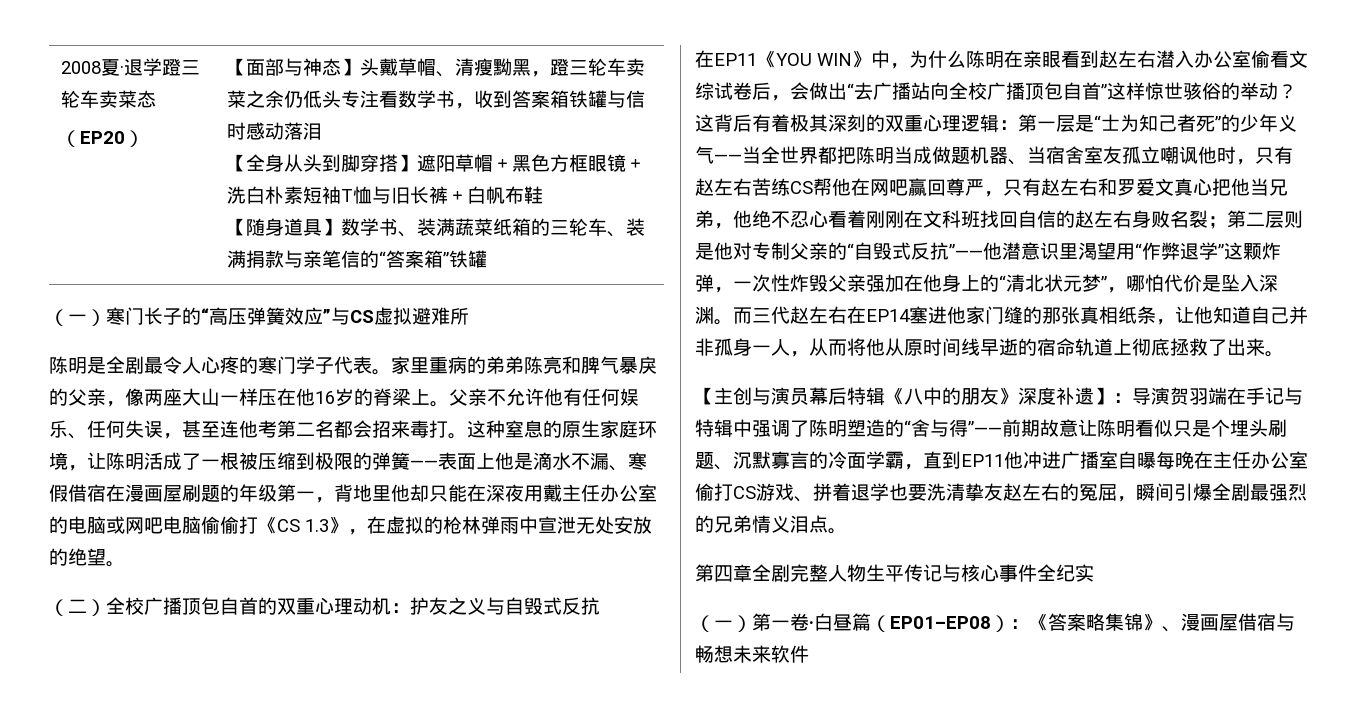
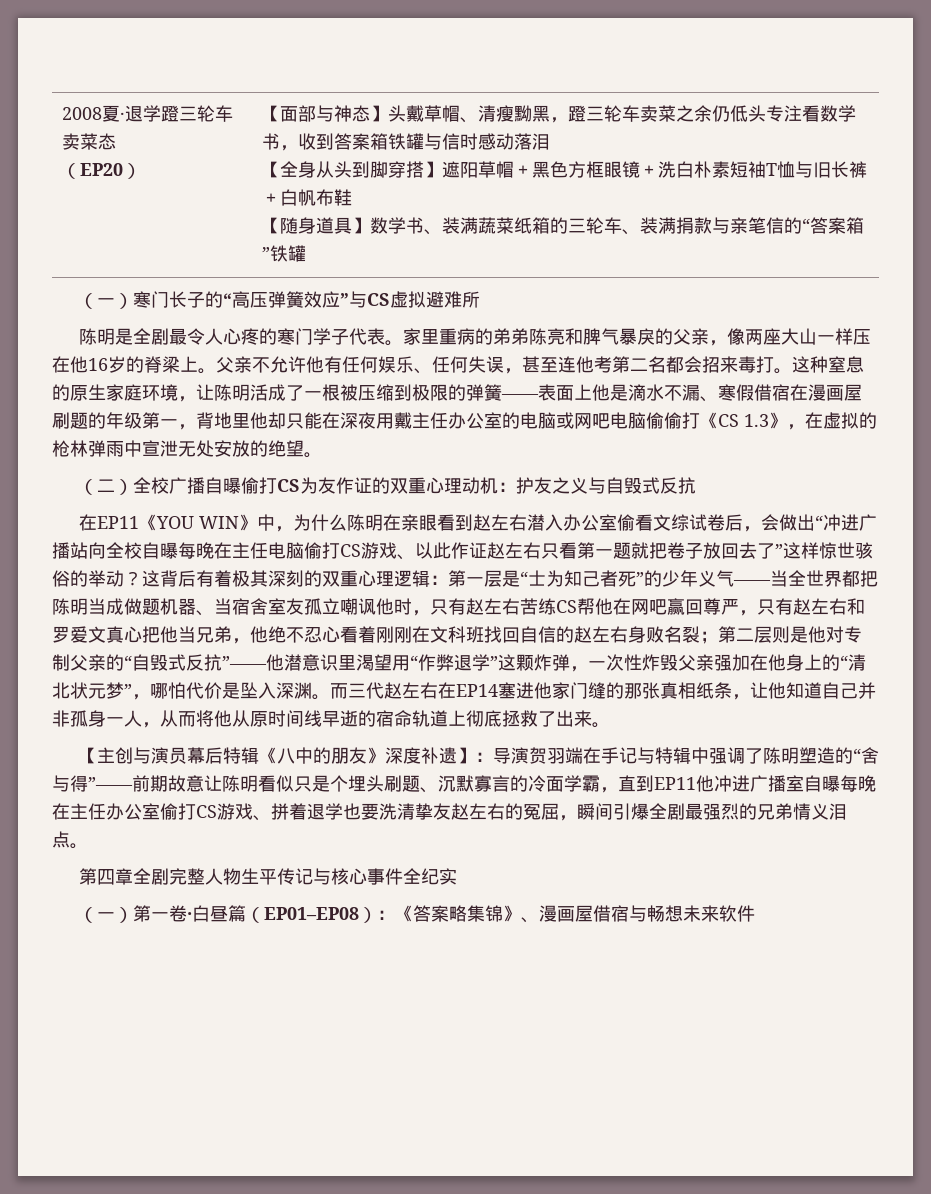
[182,597,258,615] 顶包自首 -> [204,477,372,494] 自曝偷打CS为友作证
[854,82,873,100] 去 -> [822,514,859,531] 冲进
[987,82,1101,100] 广播顶包自首 -> [142,542,775,560] 自曝每晚在主任电脑偷打CS游戏、以此作证赵左右只看第一题就把卷子放回去了

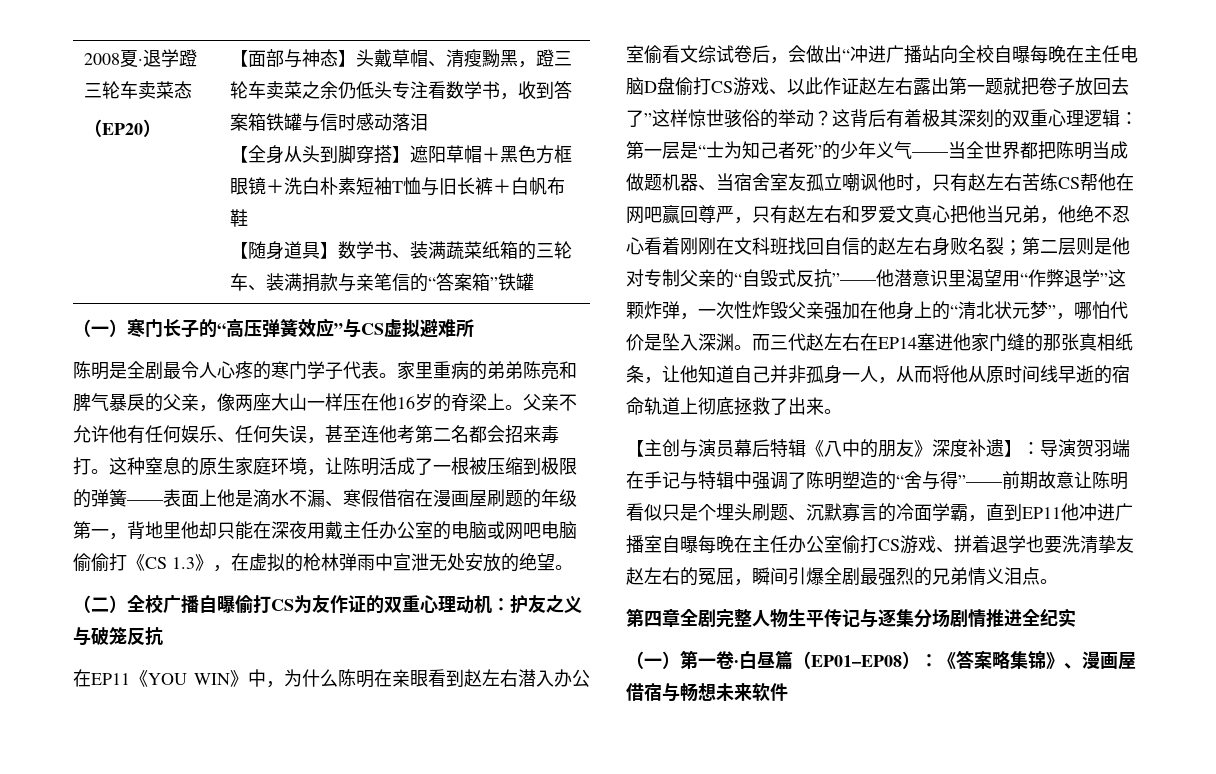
[605,477,660,494] 自毁式 -> [91,627,127,645] 破笼
(304, 550) none -> [644,77,675,95] D盘
[541,542,577,559] 只看 -> [913,77,949,95] 露出
[330,868,403,885] 核心事件 -> [878,609,1022,628] 逐集分场剧情推进

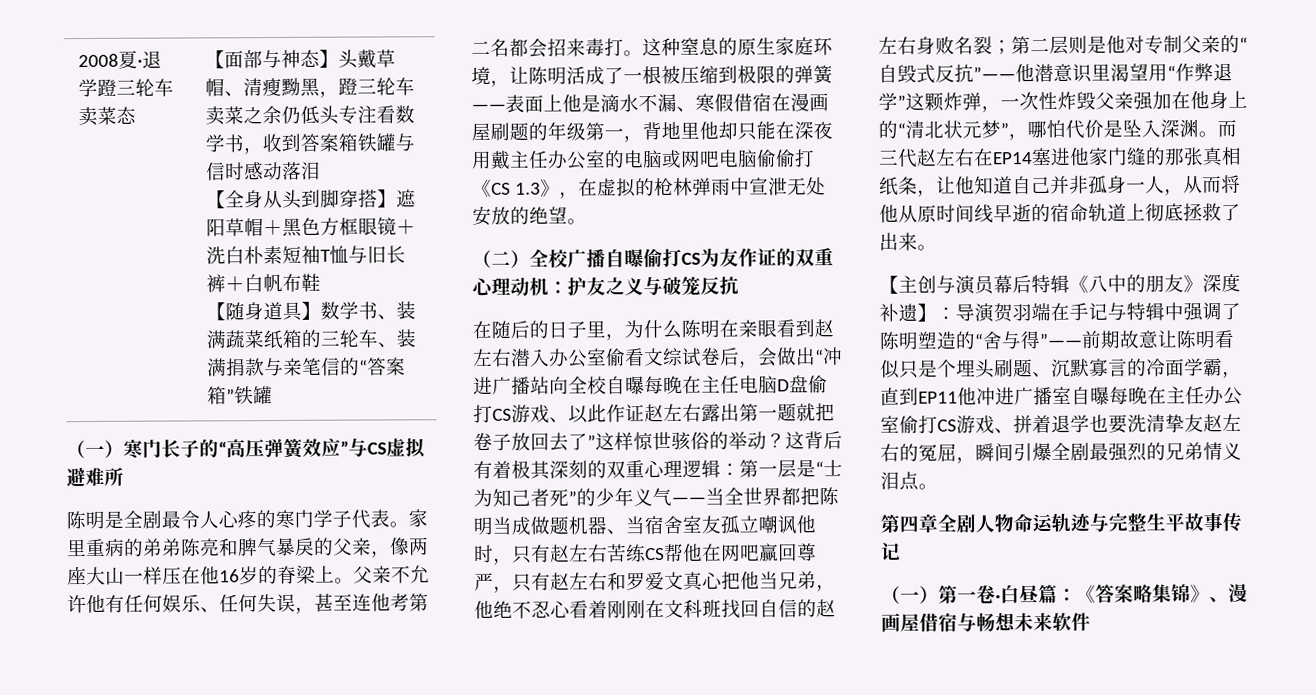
[84,119,162,137] // （EP20） -> (137, 115) none
[91,669,266,687] EP11《YOU WIN》中 -> [491,320,606,339] 随后的日子里
[716,608,1076,628] 完整人物生平传记与逐集分场剧情推进全纪实 -> [975,512,1242,533] [881,542,901,561] 人物命运轨迹与完整生平故事传记
[793,651,920,669] （EP01–EP08） -> (1058, 594) none

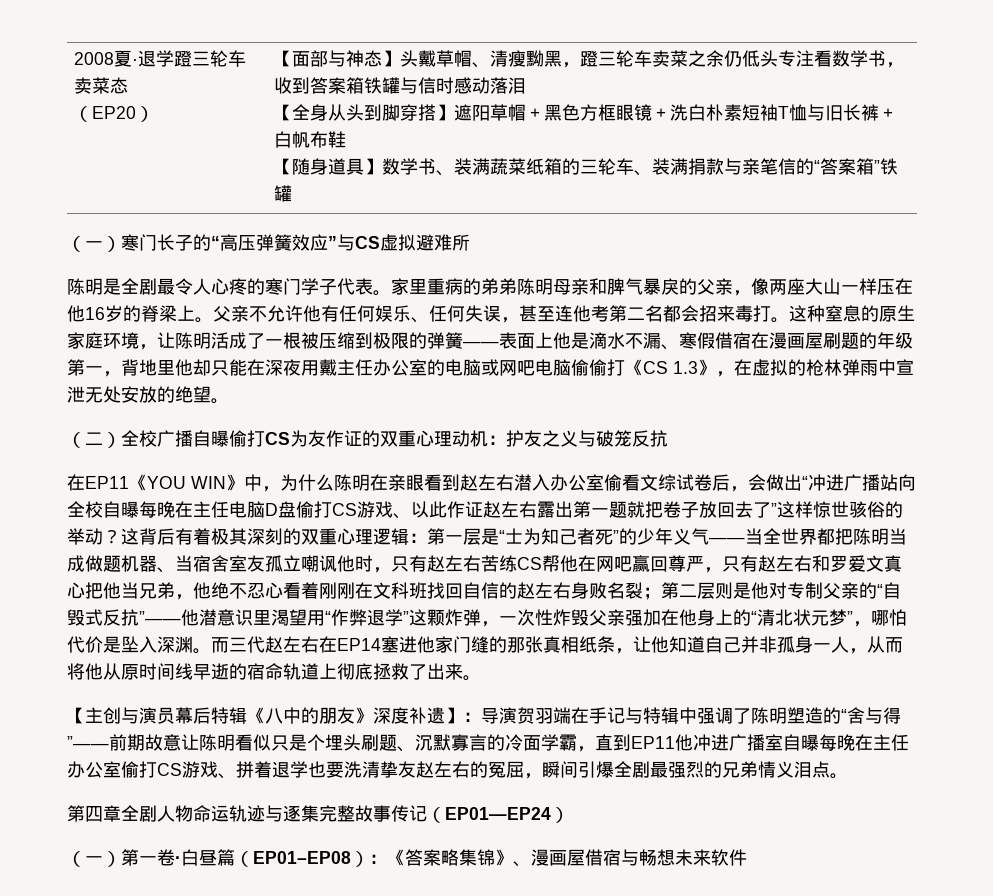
(137, 115) none -> [74,106,155,122] // （EP20）
[199,538,220,557] 亮 -> [535,278,589,295] 明母亲
[491,320,606,339] 随后的日子里 -> [85,474,262,491] EP11《YOU WIN》中
[1108,512,1185,532] 完整生平 -> [283,805,355,822] 逐集完整
(901, 551) none -> [427,807,569,823] （EP01—EP24）
(1058, 594) none -> [235,851,369,867] （EP01–EP08）

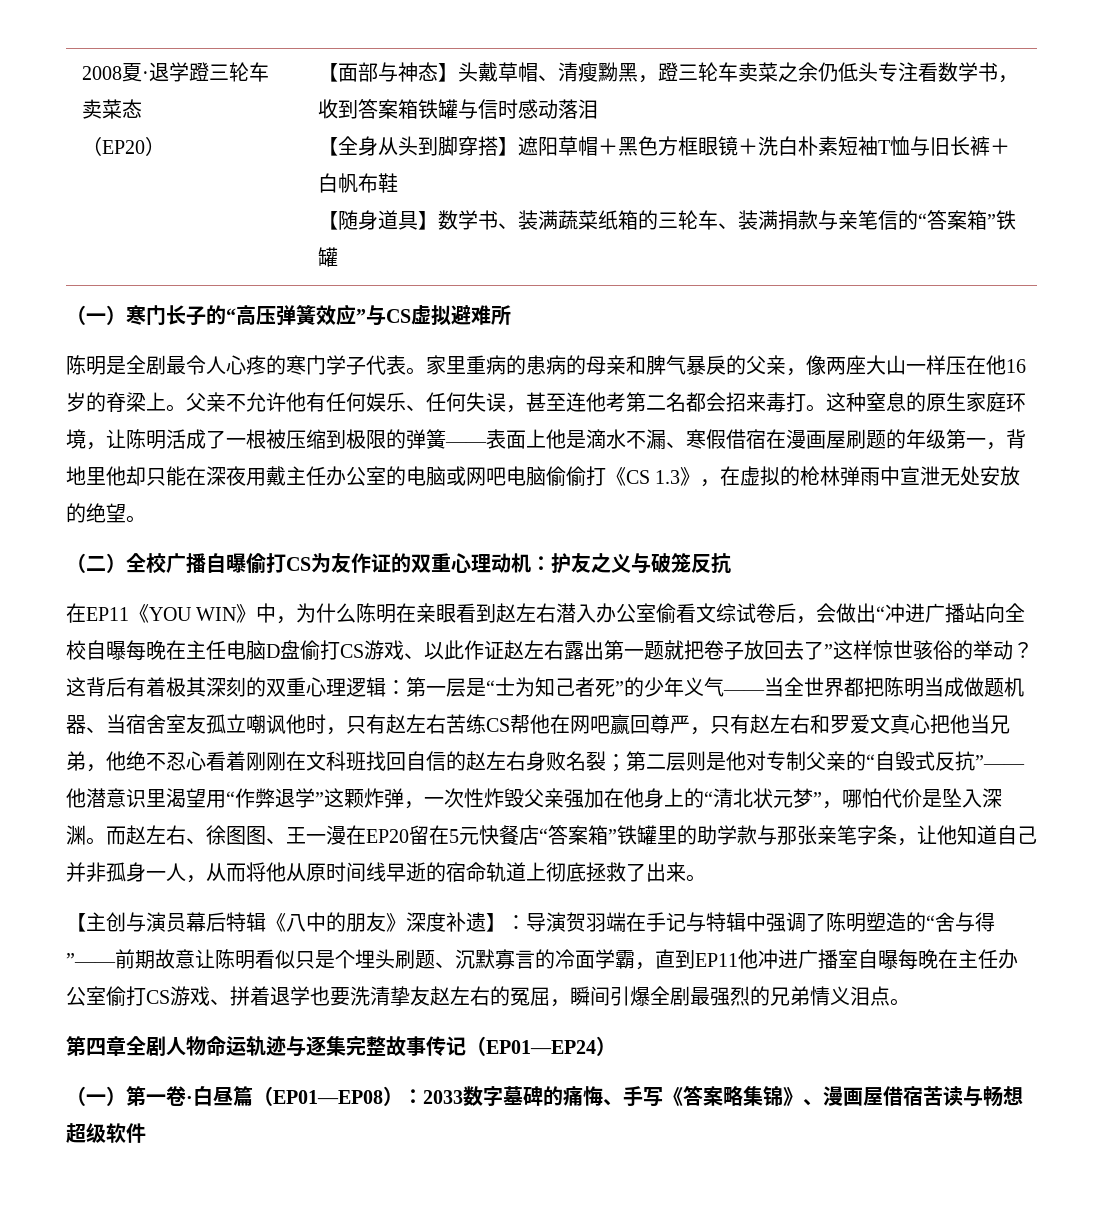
[481,278,553,295] 弟弟陈明 -> [526,355,586,375] 患病的
[229,636,597,653] 三代赵左右在EP14塞进他家门缝的那张真相纸 -> [126,825,877,845] 赵左右、徐图图、王一漫在EP20留在5元快餐店“答案箱”铁罐里的助学款与那张亲笔字
[253,851,387,867] EP01–EP08）： -> [273,1086,663,1107] EP01—EP08）：2033数字墓碑的痛悔、手写
[621,849,711,866] 与畅想未来 -> [923,1086,1023,1107] [66,1123,106,1143] 苦读与畅想超级

